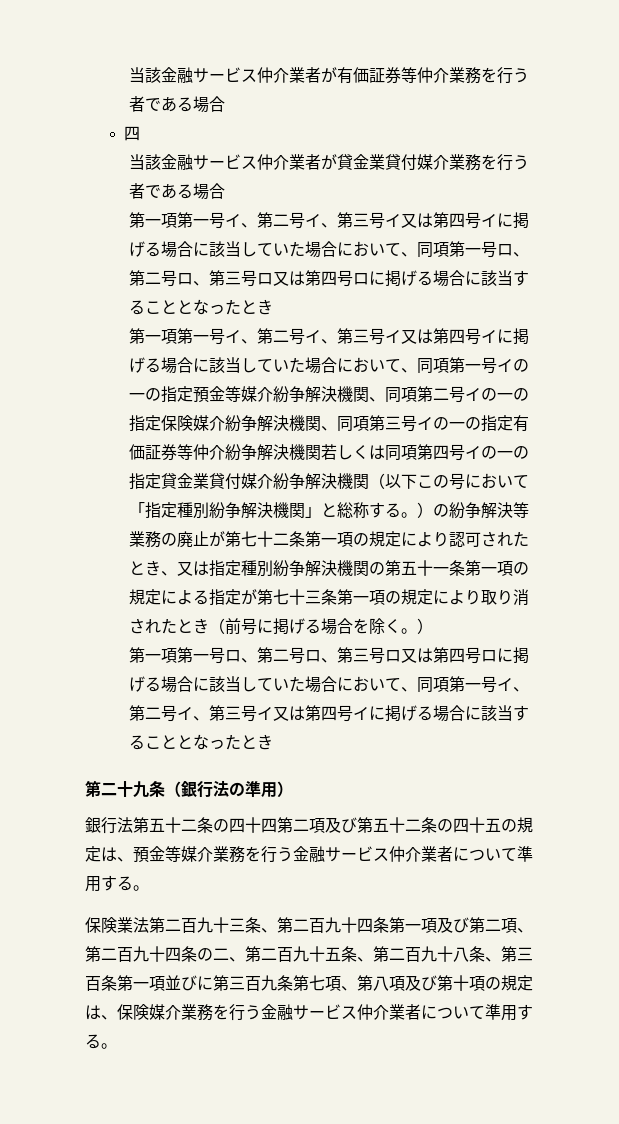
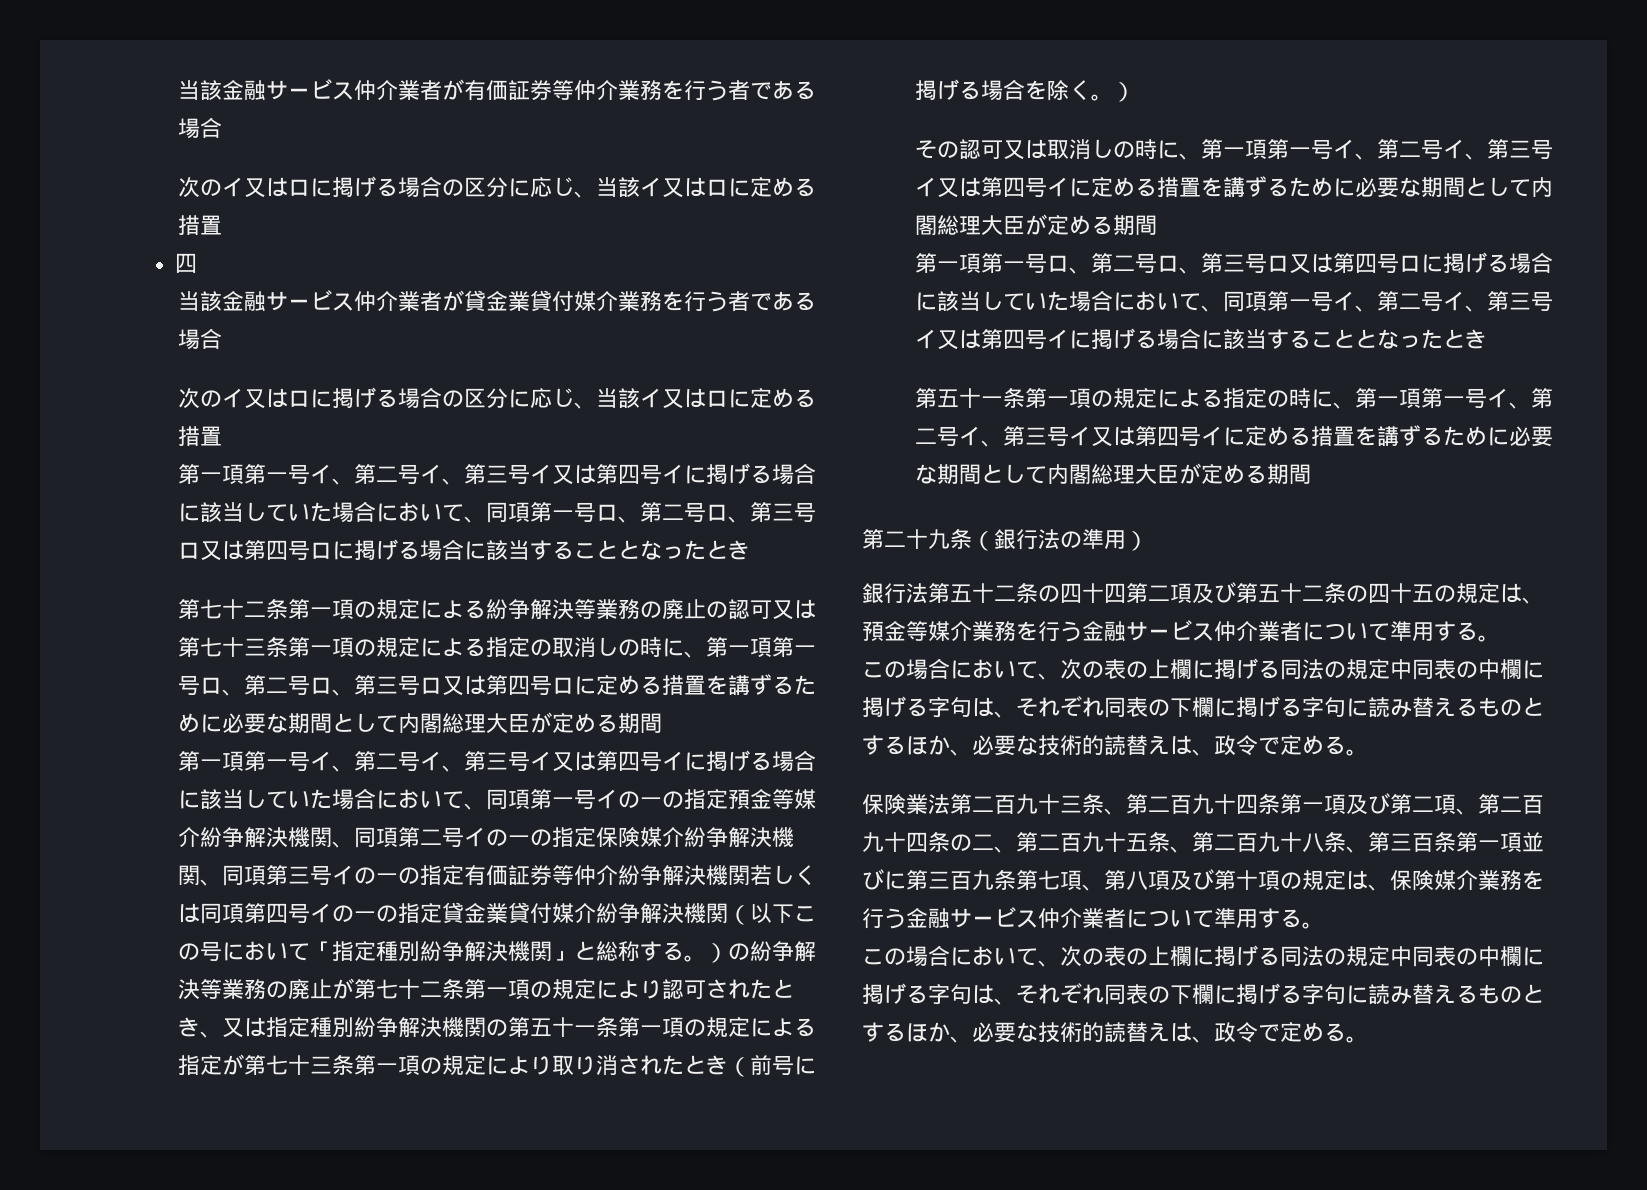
(225, 104) none -> [177,176,816,198] [177,215,222,235] // 次のイ又はロに掲げる場合の区分に応じ、当該イ又はロに定める措置
(225, 191) none -> [177,387,816,409] [177,426,222,446] // 次のイ又はロに掲げる場合の区分に応じ、当該イ又はロに定める措置
(273, 307) none -> [177,599,816,620] [177,637,816,658] [177,674,816,696] [177,712,662,734] // 第七十二条第一項の規定による紛争解決等業務の廃止の認可又は第七十三条第一項の規定による指定の取消しの時に、第一項第一号ロ、第二号ロ、第三号ロ又は第四号ロに定める措置を講ずるために必要な期間として内閣総理大臣が定める期間
(433, 626) none -> [914,139,1553,160] [914,176,1553,198] [914,214,1157,236] // その認可又は取消しの時に、第一項第一号イ、第二号イ、第三号イ又は第四号イに定める措置を講ずるために必要な期間として内閣総理大臣が定める期間
(273, 742) none -> [914,388,1553,409] [914,425,1553,447] [914,463,1311,485] // 第五十一条第一項の規定による指定の時に、第一項第一号イ、第二号イ、第三号イ又は第四号イに定める措置を講ずるために必要な期間として内閣総理大臣が定める期間
(149, 888) none -> [862,658,1544,680] [862,696,1544,718] [862,735,1368,756] // この場合において、次の表の上欄に掲げる同法の規定中同表の中欄に掲げる字句は、それぞれ同表の下欄に掲げる字句に読み替えるものとするほか、必要な技術的読替えは、政令で定める。
(117, 1046) none -> [862,945,1544,967] [862,983,1544,1005] [862,1022,1368,1043] // この場合において、次の表の上欄に掲げる同法の規定中同表の中欄に掲げる字句は、それぞれ同表の下欄に掲げる字句に読み替えるものとするほか、必要な技術的読替えは、政令で定める。

